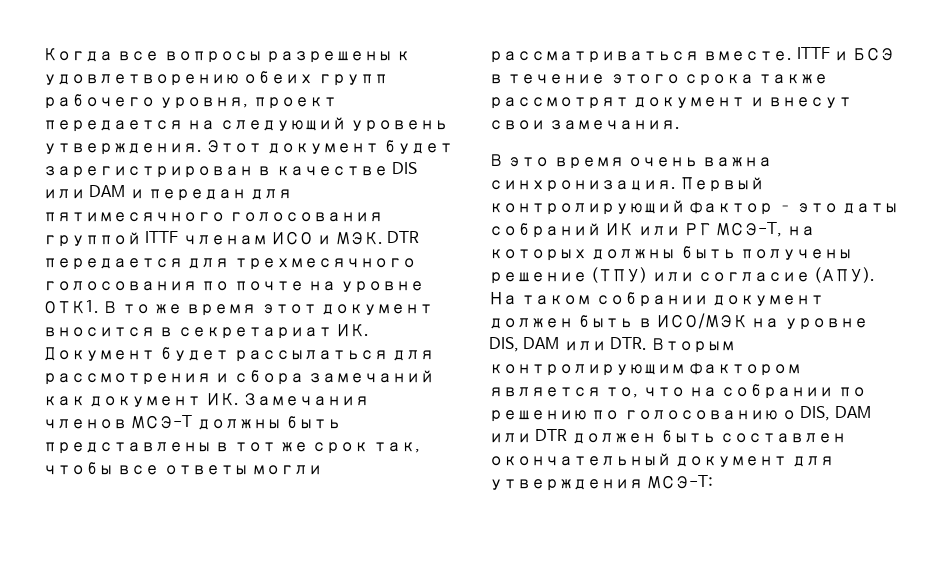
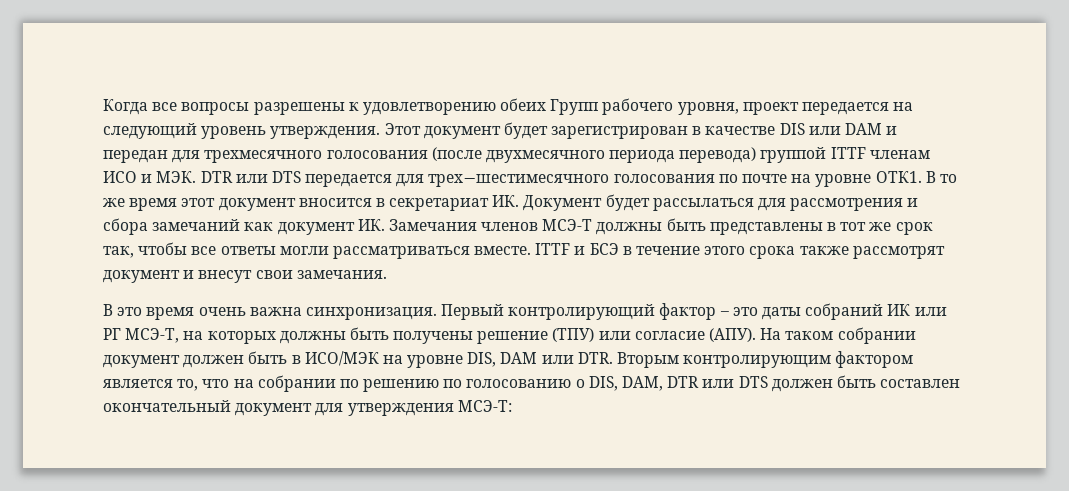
[317,74,388,86] групп -> [550,99,599,115] Групп
[43,212,384,222] пятимесячного голосования -> [204,147,757,163] трехмесячного голосования (после двухмесячного периода перевода)
(419, 237) none -> [235,171,301,183] или DTS
[233,258,416,270] трехмесячного -> [428,174,610,187] трех−шестимесячного
[834,406,871,418] [489,429,568,443] DAM или DTR -> [622,376,768,391] DAM, DTR или DTS

